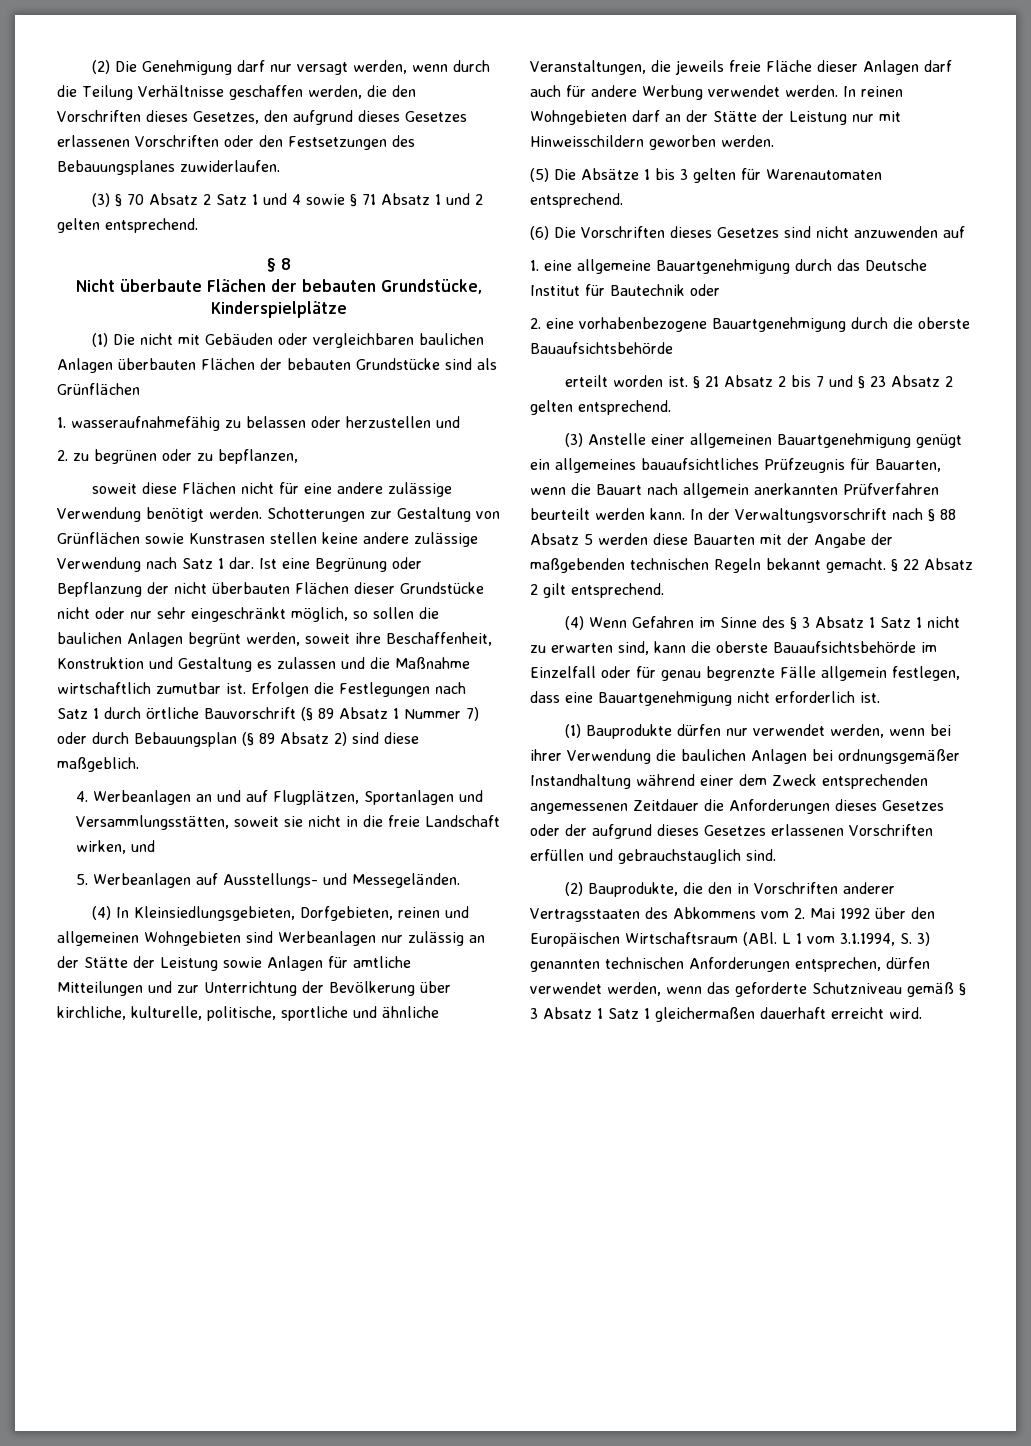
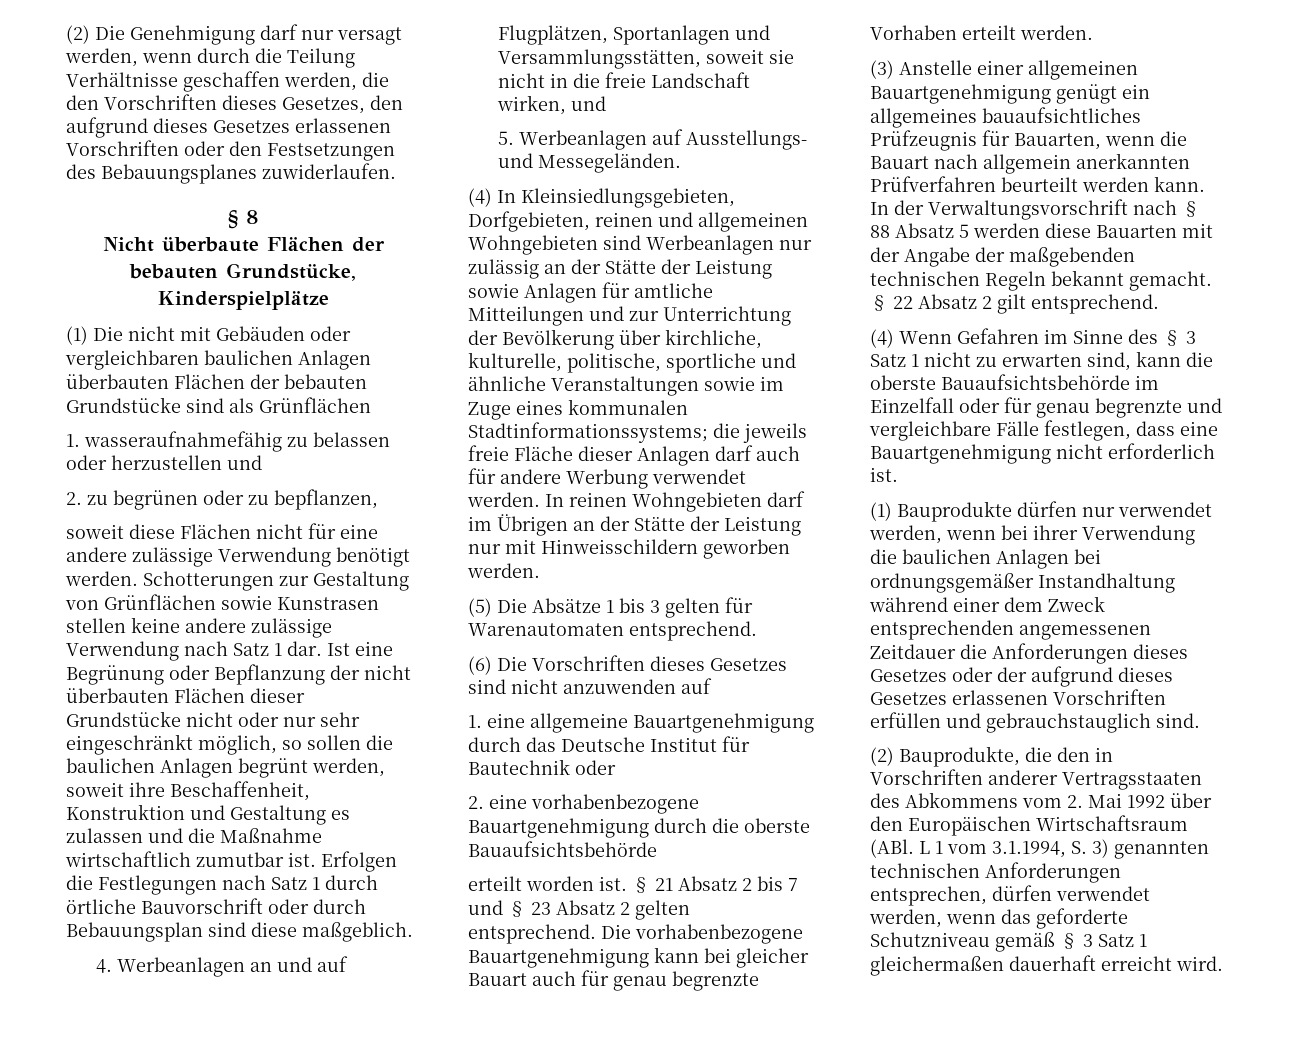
[91,193,483,207] [57,218,198,233] // (3) § 70 Absatz 2 Satz 1 und 4 sowie § 71 Absatz 1 und 2 gelten entsprechend. -> (396, 171) none
[301,707,479,721] [57,732,347,747] (§ 89 Absatz 1 Nummer 7) oder durch Bebauungsplan (§ 89 Absatz 2) -> [268,899,366,914] [66,922,203,942] oder durch Bebauungsplan
[530,60,646,75] Veranstaltungen, -> [551,376,784,396] [468,399,688,420] [468,422,708,443] Veranstaltungen sowie im Zuge eines kommunalen Stadtinformationssystems;
(660, 116) none -> [468,514,568,536] im Übrigen
(671, 407) none -> [601,924,803,944] [468,947,809,968] [468,970,759,991] [870,25,1093,40] Die vorhabenbezogene Bauartgenehmigung kann bei gleicher Bauart auch für genau begrenzte Vorhaben erteilt werden.
[814,616,875,628] Absatz 1 -> (1196, 337) none
[780,666,887,681] Fälle allgemein -> [1187,398,1222,413] [869,421,1039,441] und vergleichbare Fälle
[543,1007,603,1019] Absatz 1 -> (1093, 940) none

